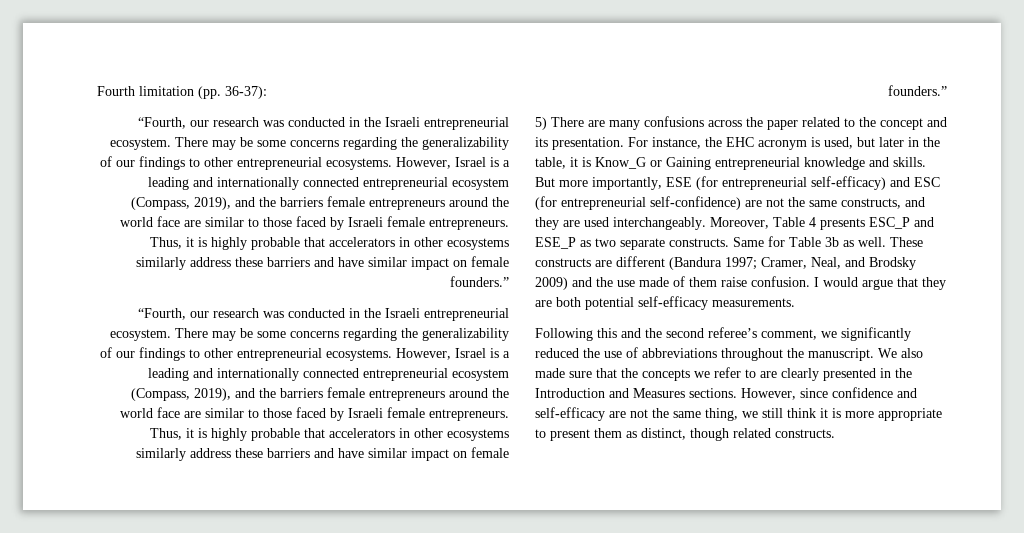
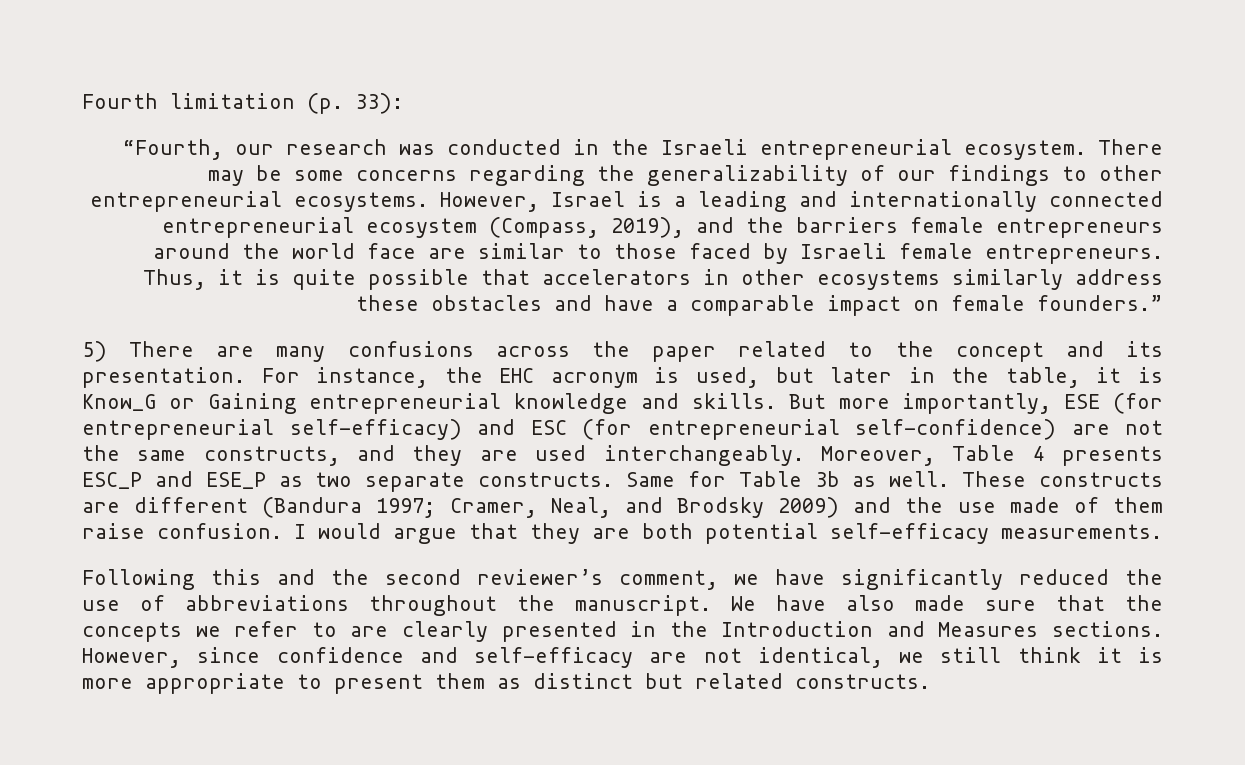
[198,86,267,99] (pp. 36-37): -> [307,93,403,114] (p. 33):
[211,237,509,250] [136,256,509,270] [450,276,509,287] [138,308,509,321] [110,328,509,341] [100,347,510,361] [148,368,509,381] [131,387,509,401] [120,407,509,421] [150,428,509,441] [136,448,407,461] highly probable that accelerators in other ecosystems similarly address these barriers and have similar impact on female founders.” // “Fourth, our research was conducted in the Israeli entrepreneurial ecosystem. There may be some concerns regarding the generalizability of our findings to other entrepreneurial ecosystems. However, Israel is a leading and internationally connected entrepreneurial ecosystem (Compass, 2019), and the barriers female entrepreneurs around the world face are similar to those faced by Israeli female entrepreneurs. Thus, it is highly probable that accelerators in other ecosystems similarly address these barriers and have similar -> [292,269,1163,290] [356,295,815,316] quite possible that accelerators in other ecosystems similarly address these obstacles and have a comparable
[708,327,757,338] referee’s -> [477,569,603,585] reviewer’s
(837, 334) none -> [775,569,825,585] have
(897, 353) none -> [776,595,826,611] have
[652,408,738,421] the same thing, -> [757,647,883,668] identical,
[641,428,729,441] distinct, though -> [533,673,683,689] distinct but

